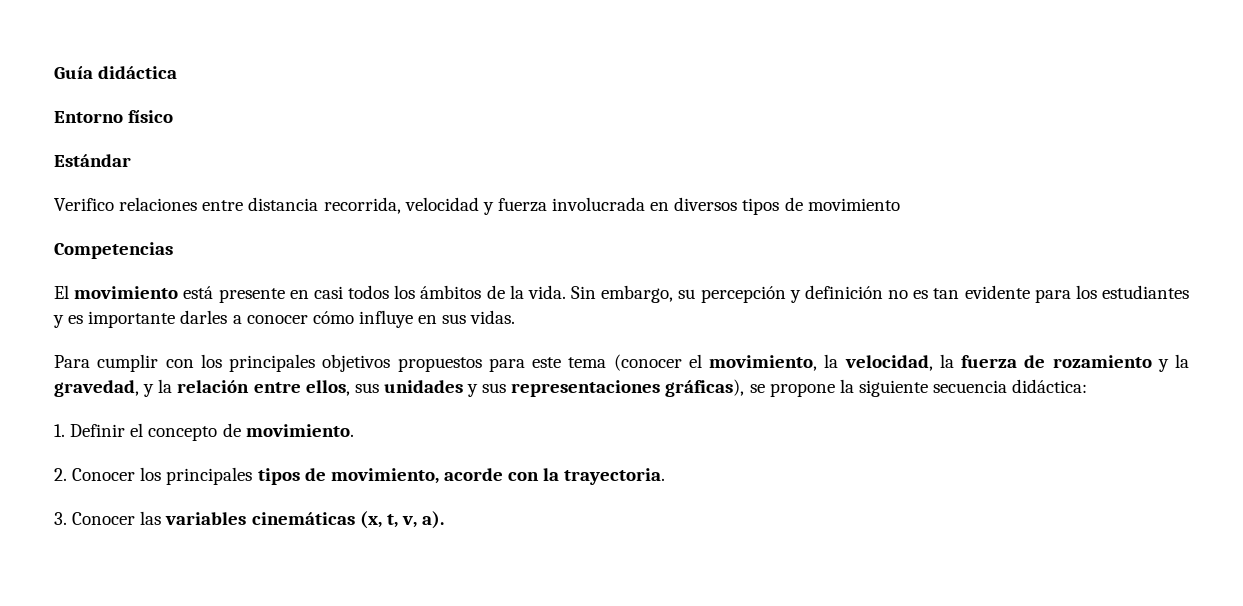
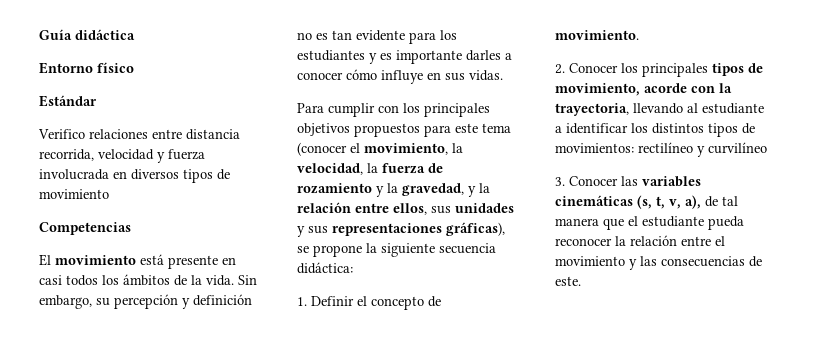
[564,468,666,485] trayectoria. -> [555,103,764,116] [555,123,755,137] [555,142,767,157] trayectoria, llevando al estudiante a identificar los distintos tipos de movimientos: rectilíneo y curvilíneo
[359,511,382,529] (x, -> [637,195,652,209] (s,
[422,511,445,529] a). -> [685,195,738,209] [555,216,744,230] [555,235,725,246] [555,256,762,270] [555,276,581,286] a), de tal manera que el estudiante pueda reconocer la relación entre el movimiento y las consecuencias de este.

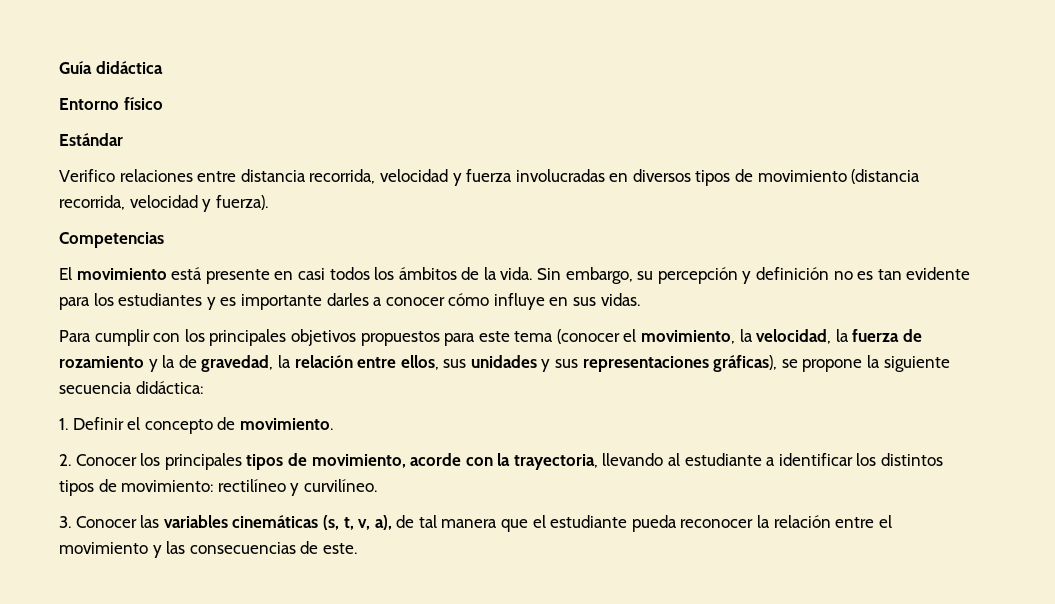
[39,169,109,180] involucrada -> [515,169,605,182] involucradas
(109, 194) none -> [851,169,921,184] [59,195,268,212] (distancia recorrida, velocidad y fuerza).
[402,183,476,197] gravedad, y -> [178,355,274,372] de gravedad,
[555,143,634,153] movimientos: -> [121,480,214,492] movimiento:
[708,142,767,154] curvilíneo -> [303,479,377,492] curvilíneo.

